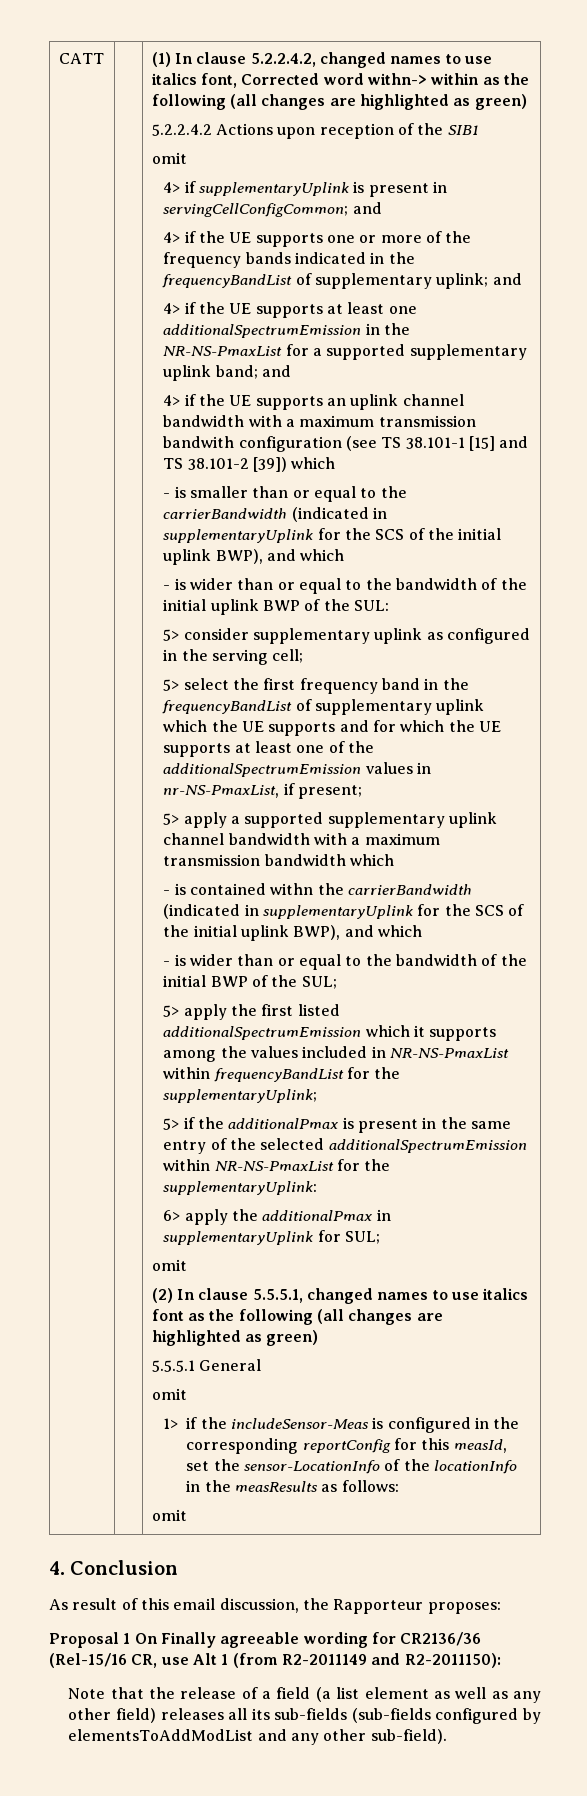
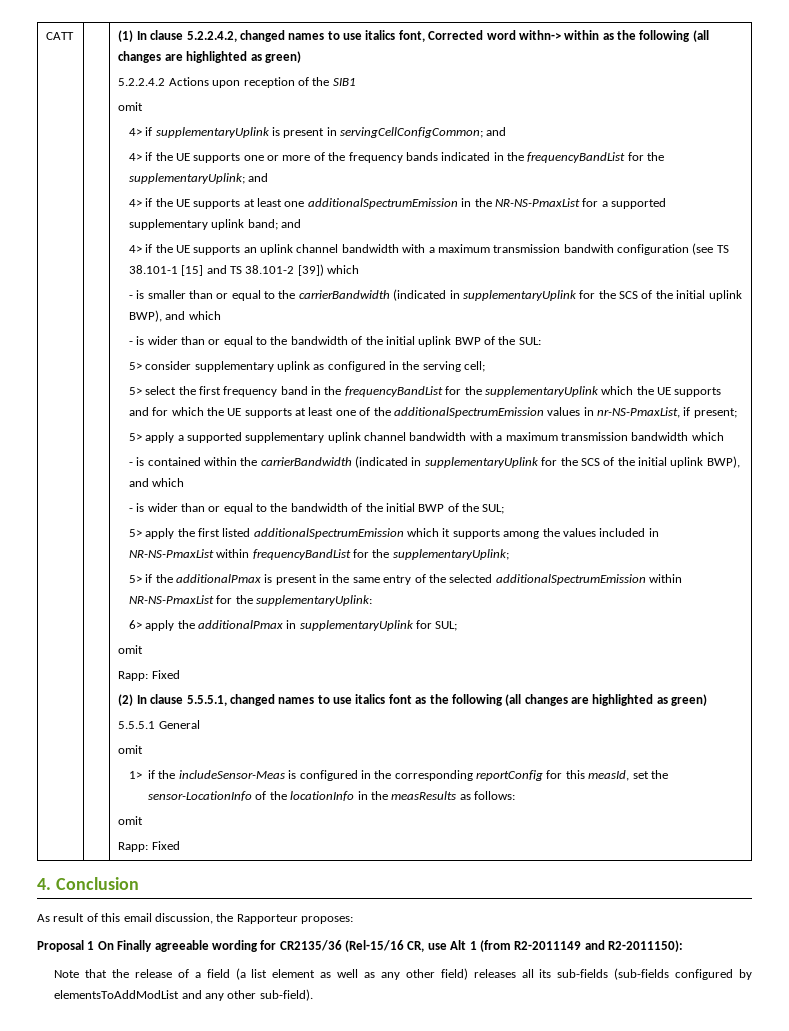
[295,273,489,289] of supplementary uplink; -> [627,152,665,161] [128,173,245,184] for the supplementaryUplink;
[295,699,485,715] of supplementary uplink -> [445,386,599,397] for the supplementaryUplink
[270,883,314,895] withn -> [203,457,237,466] within
(187, 1265) none -> [118,670,180,681] // Rapp: Fixed
(187, 1515) none -> [118,841,180,852] // Rapp: Fixed
[400,1632,482,1646] CR2136/36 -> [279,940,342,951] CR2135/36

